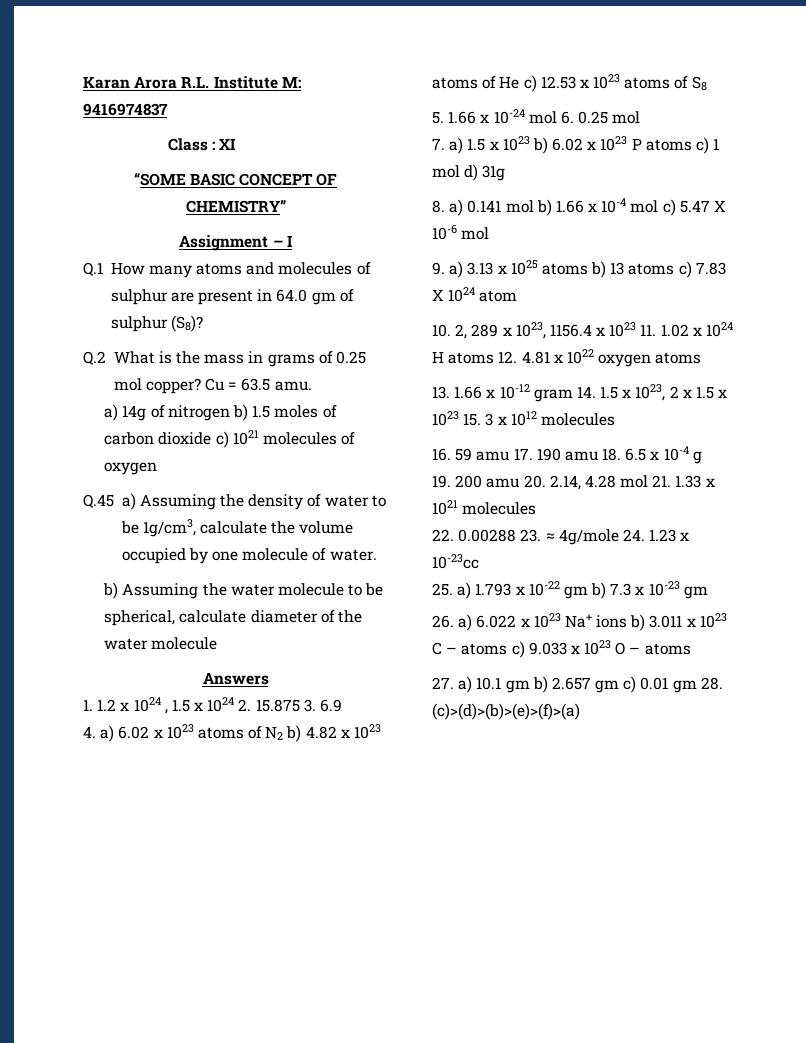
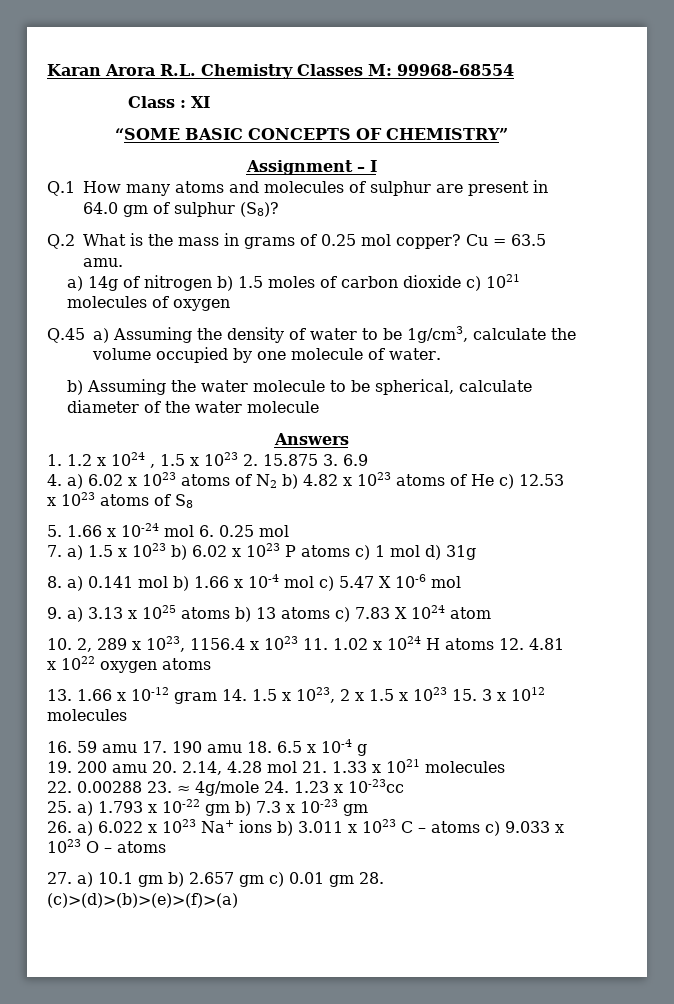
[213,76,301,89] [83,103,168,116] Institute M: 9416974837 -> [201,64,514,79] Chemistry Classes M: 99968-68554
[239,173,314,186] CONCEPT -> [248,128,351,140] CONCEPTS
[207,697,235,712] 1024 -> [204,452,238,466] 1023

